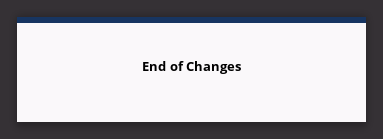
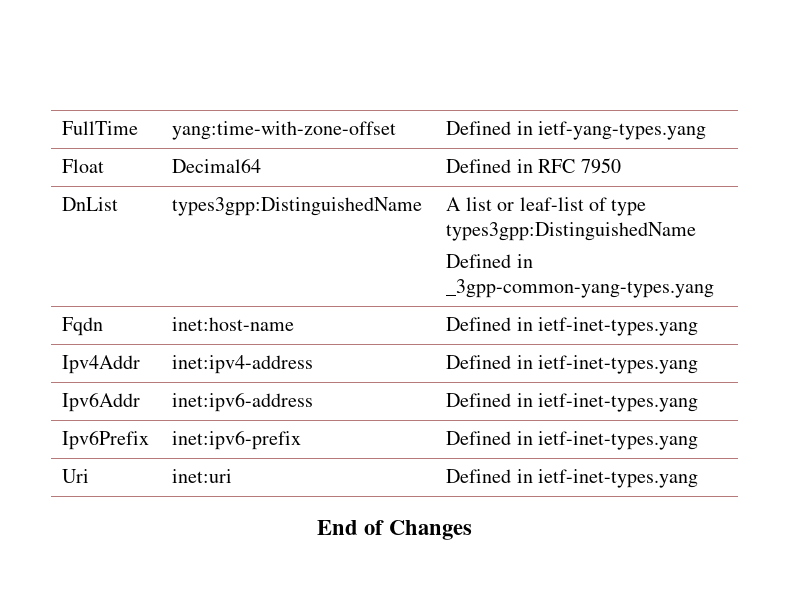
(142, 66) none -> [62,121,139,135] [172,121,397,140] [446,121,707,140] [62,159,105,173] [172,158,262,173] [446,158,621,174] [62,197,119,211] [172,197,423,216] [446,197,647,216] [446,222,697,241] [446,254,533,268] [446,279,715,298] [62,317,104,336] [172,317,295,331] [446,317,699,336] [62,355,141,374] [172,355,314,374] [446,355,699,374] [62,392,141,412] [172,392,314,412] [446,393,699,412] [62,430,150,450] [172,430,302,450] [446,431,699,450] [62,469,90,483] [172,469,233,483] [446,469,699,488] FullTime | yang:time-with-zone-offset | Defined in ietf-yang-types.yang // Float | Decimal64 | Defined in RFC 7950 // DnList | types3gpp:DistinguishedName | A list or leaf-list of type types3gpp:DistinguishedName // Defined in _3gpp-common-yang-types.yang // Fqdn | inet:host-name | Defined in ietf-inet-types.yang // Ipv4Addr | inet:ipv4-address | Defined in ietf-inet-types.yang // Ipv6Addr | inet:ipv6-address | Defined in ietf-inet-types.yang // Ipv6Prefix | inet:ipv6-prefix | Defined in ietf-inet-types.yang // Uri | inet:uri | Defined in ietf-inet-types.yang //

